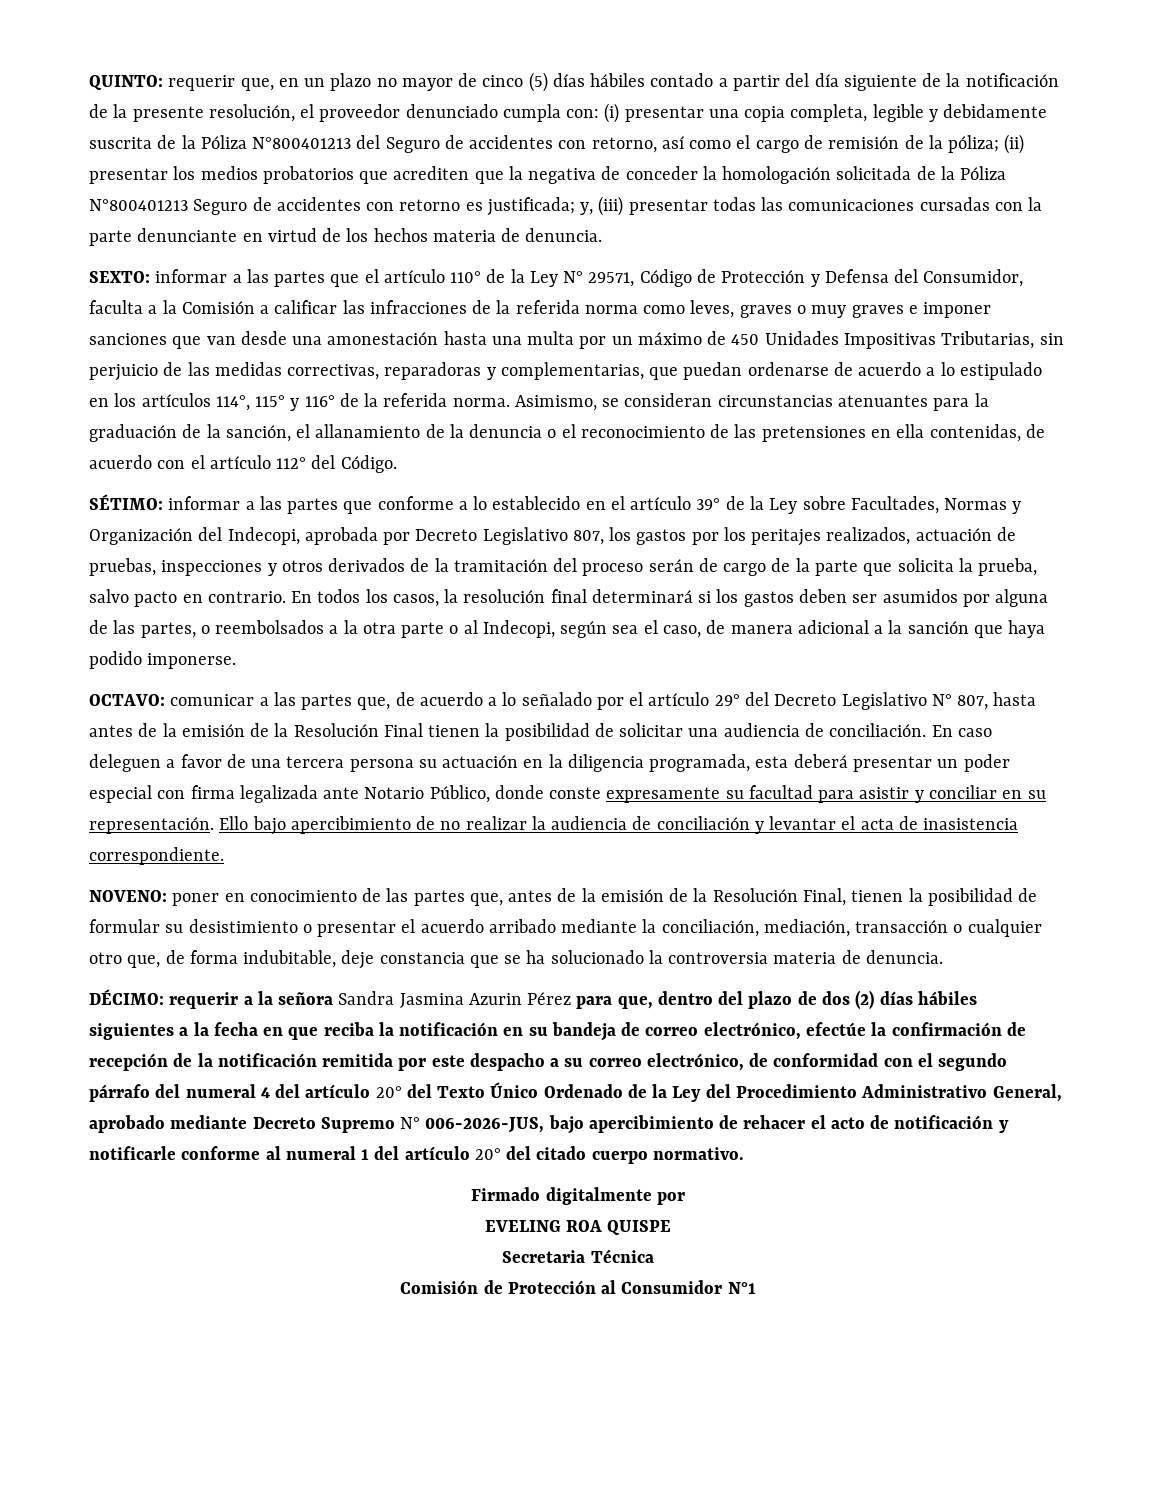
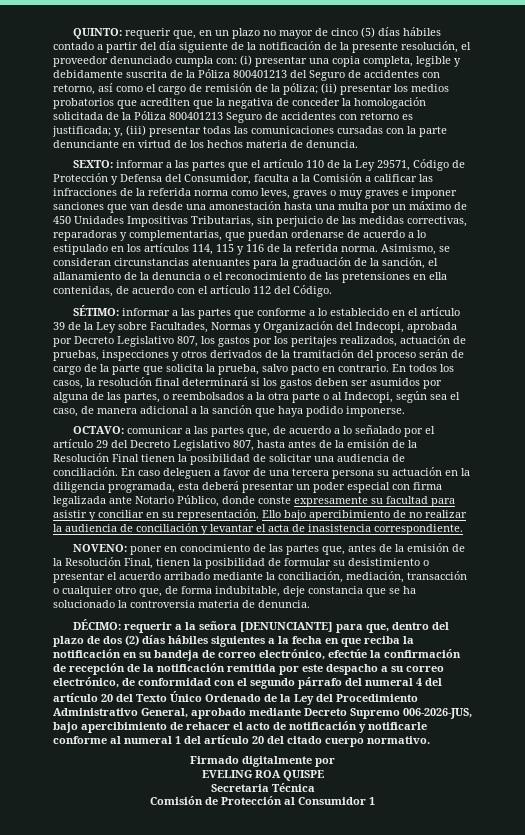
[252,137,352,149] N°800401213 -> [233,70,287,78] 800401213
[89,199,188,211] N°800401213 -> [169,112,223,120] 800401213
[450,269,584,287] 110° de la Ley N° -> [306,160,376,171] 110 de la Ley
[215,395,335,411] 114°, 115° y 116° -> [192,244,264,255] 114, 115 y 116
[276,457,307,469] 112° -> [253,286,271,294] 112
[696,498,721,510] 39° -> [53,322,65,330] 39
[714,694,740,706] 29° -> [96,440,108,448] 29
[931,694,952,706] N° -> (230, 445) none
[338,991,572,1008] Sandra Jasmina Azurin Pérez -> [240,622,334,632] [DENUNCIANTE]
[375,1086,402,1098] 20° -> [101,694,113,702] 20
[400,1117,421,1129] N° -> (400, 713) none
[474,1148,501,1160] 20° -> [252,736,264,744] 20
[727,1282,756,1294] N°1 -> [369,797,375,805] 1

